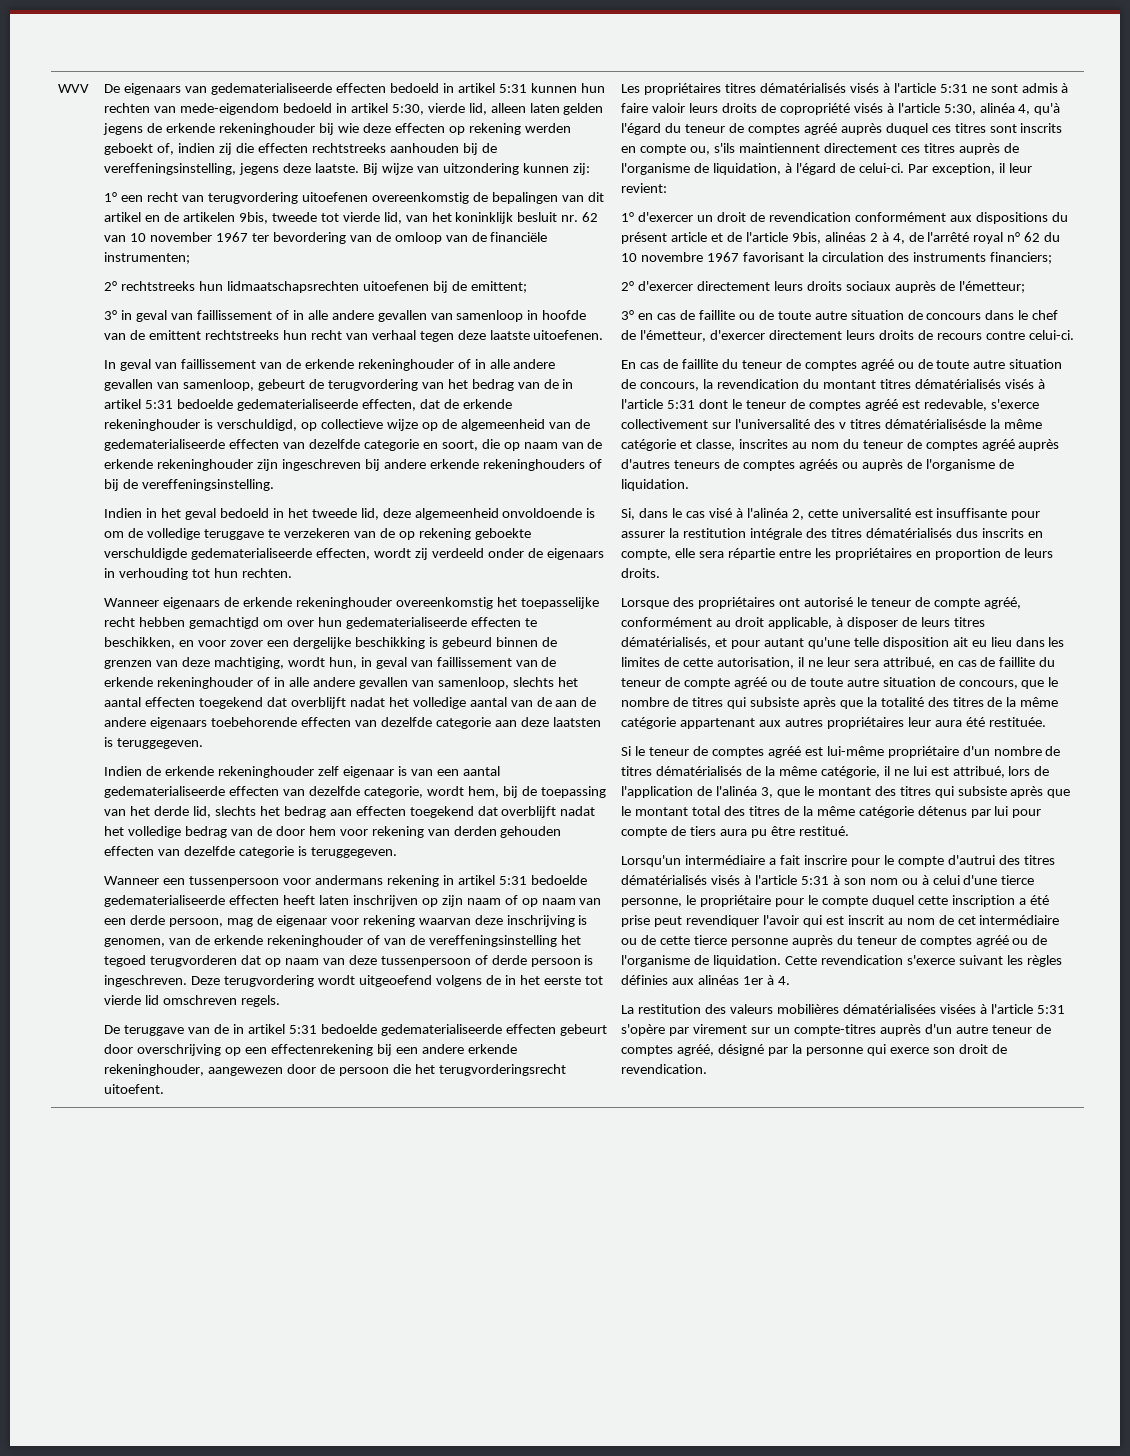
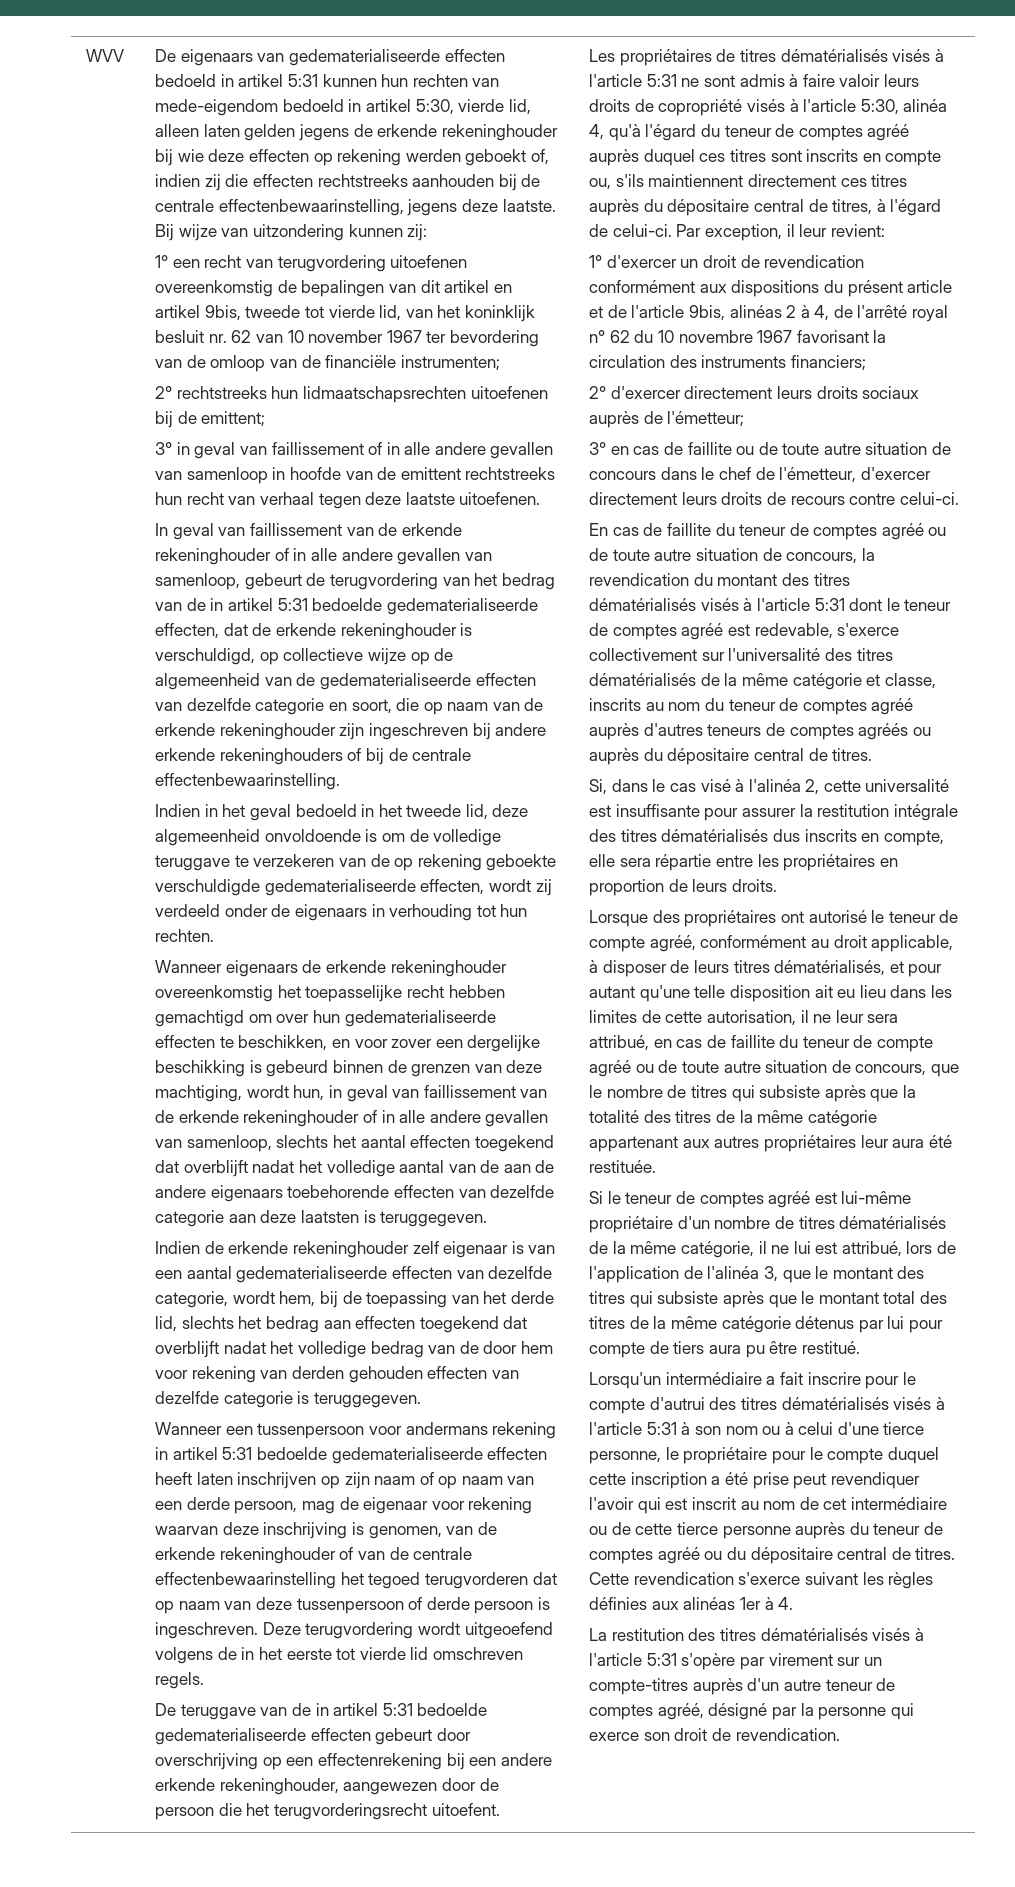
[104,163,237,175] vereffeningsinstelling, -> [155,199,404,216] centrale effectenbewaarinstelling,
[164,212,236,222] de artikelen -> [155,305,201,318] artikel
[142,479,275,491] vereffeningsinstelling. -> [412,748,472,761] [155,773,341,790] centrale effectenbewaarinstelling.
[428,935,557,947] vereffeningsinstelling -> [413,1547,473,1560] [155,1572,337,1589] centrale effectenbewaarinstelling
(722, 89) none -> [716,49,736,62] de
[1003,143,1019,153] [621,163,782,175] de l'organisme de liquidation, -> [643,199,873,216] du dépositaire central de titres,
(876, 384) none -> [781,573,809,586] des
[839,419,986,429] v titres dématérialisésde -> [856,648,893,661] [589,673,720,686] titres dématérialisés de
[739,439,789,449] inscrites -> [589,698,642,711] inscrits
[906,459,1014,471] [621,479,690,491] de l'organisme de liquidation. -> [643,748,873,765] du dépositaire central de titres.
[1032,935,1048,945] [621,955,782,967] de l'organisme de liquidation. -> [726,1547,956,1564] du dépositaire central de titres.
[730,1004,976,1014] valeurs mobilières dématérialisées visées -> [719,1628,911,1641] titres dématérialisés visés

